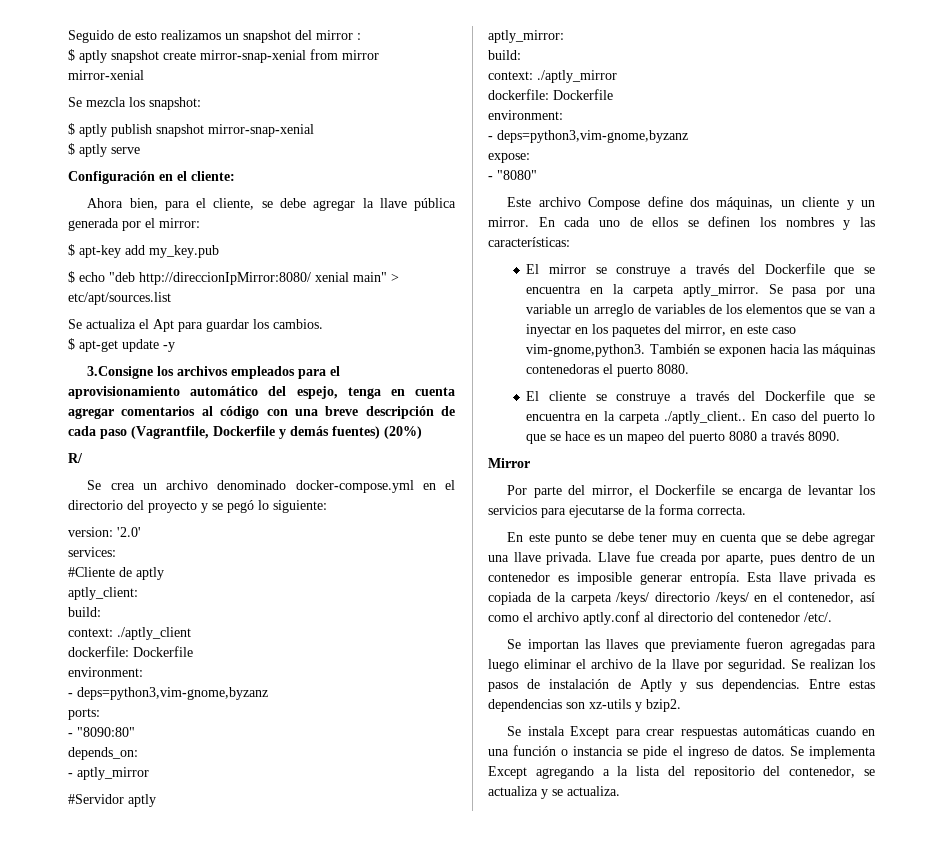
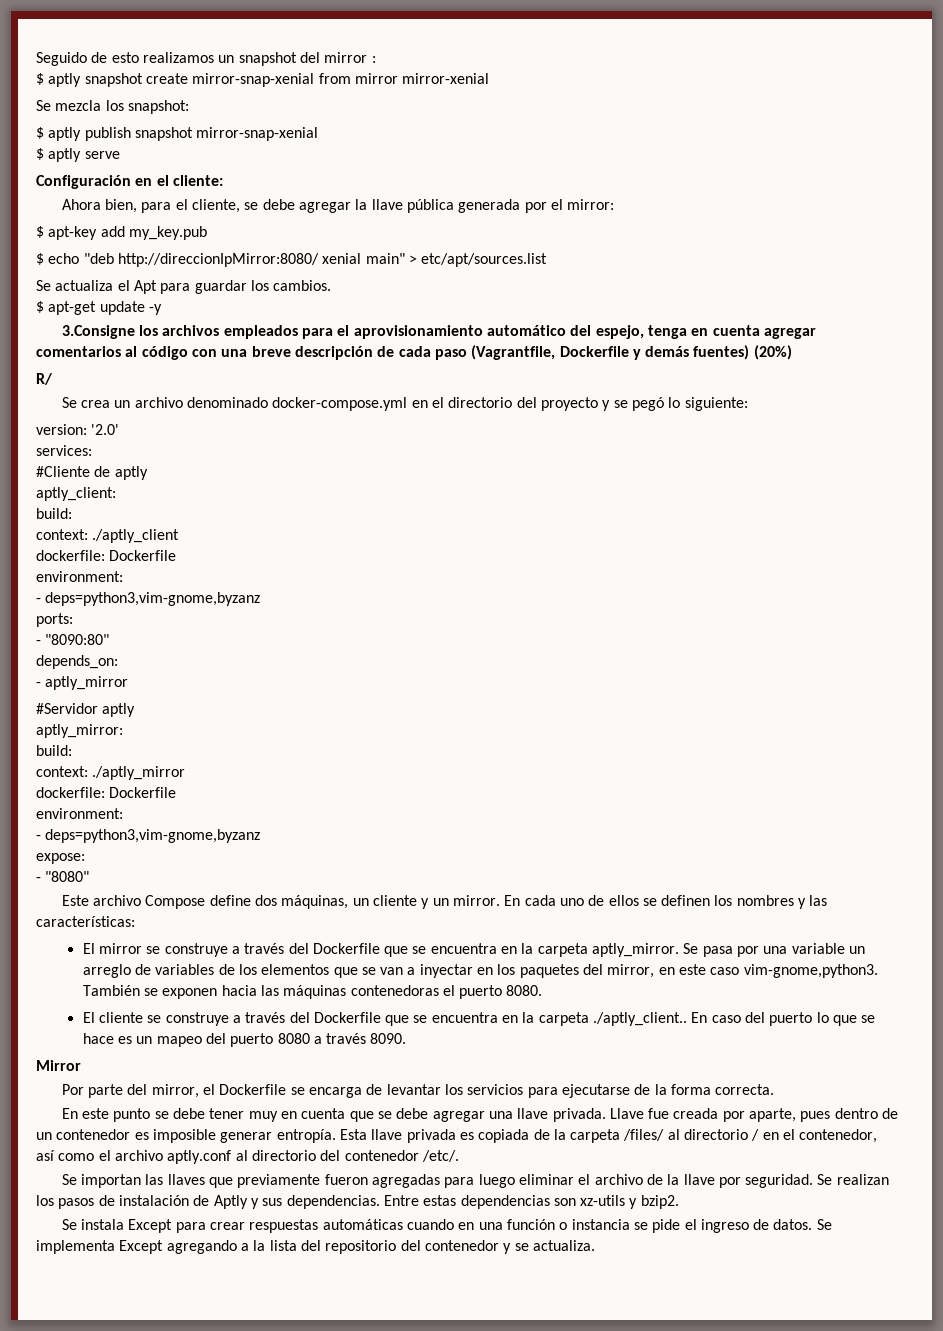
[616,592,749,605] /keys/ directorio /keys/ -> [623,1129,760,1141] /files/ al directorio /
[789,766,875,778] [488,786,538,796] contenedor, se actualiza -> [424,1240,499,1251] contenedor

